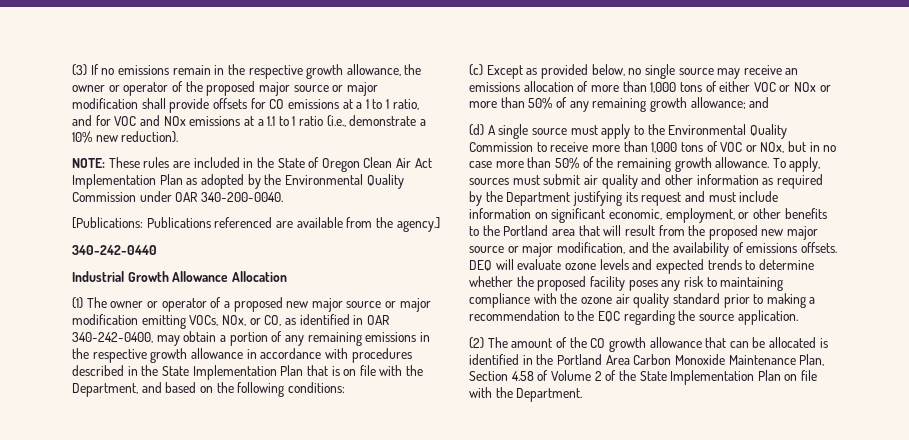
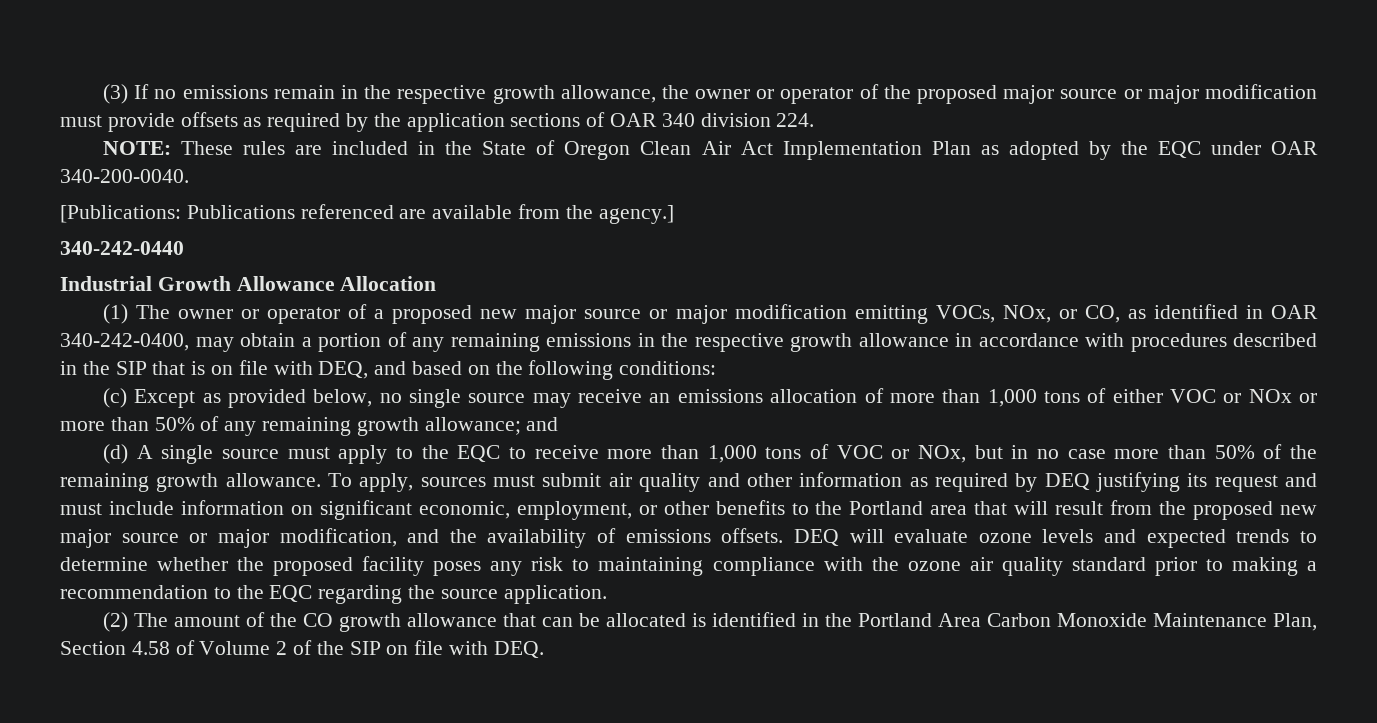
[141,98,166,109] shall -> [60,115,102,127] must
[250,98,419,110] [72,115,427,127] [72,131,179,143] for CO emissions at a 1 to 1 ratio, and for VOC and NOx emissions at a 1.1 to 1 ratio (i.e., demonstrate a 10% new reduction). -> [243,112,815,132] as required by the application sections of OAR 340 division 224.
[284,174,404,189] [72,192,136,202] Environmental Quality Commission -> [1157,141,1201,158] EQC
[161,365,304,380] State Implementation Plan -> [115,361,147,375] SIP
[406,365,424,376] [72,383,138,397] the Department, -> [318,361,369,379] DEQ,
[668,124,787,139] [469,142,533,152] Environmental Quality Commission -> [457,445,501,462] EQC
[485,191,571,206] the Department -> [1044,473,1090,490] DEQ
[639,370,818,385] [469,387,583,402] State Implementation Plan on file with the Department. -> [349,640,544,658] SIP on file with DEQ.

